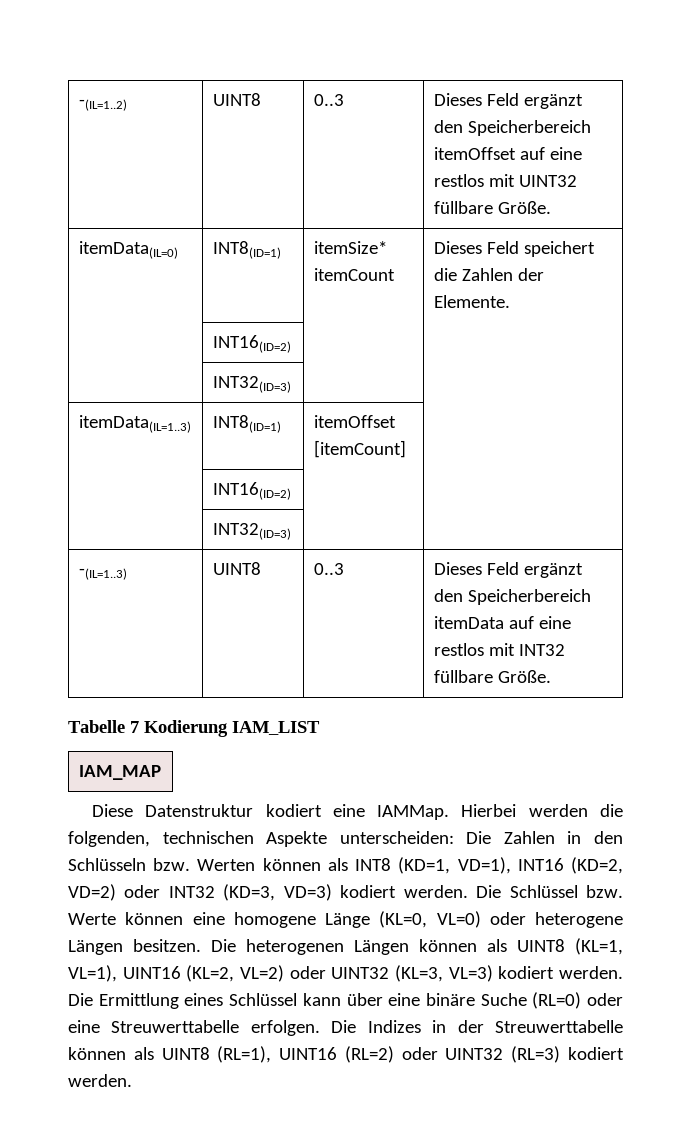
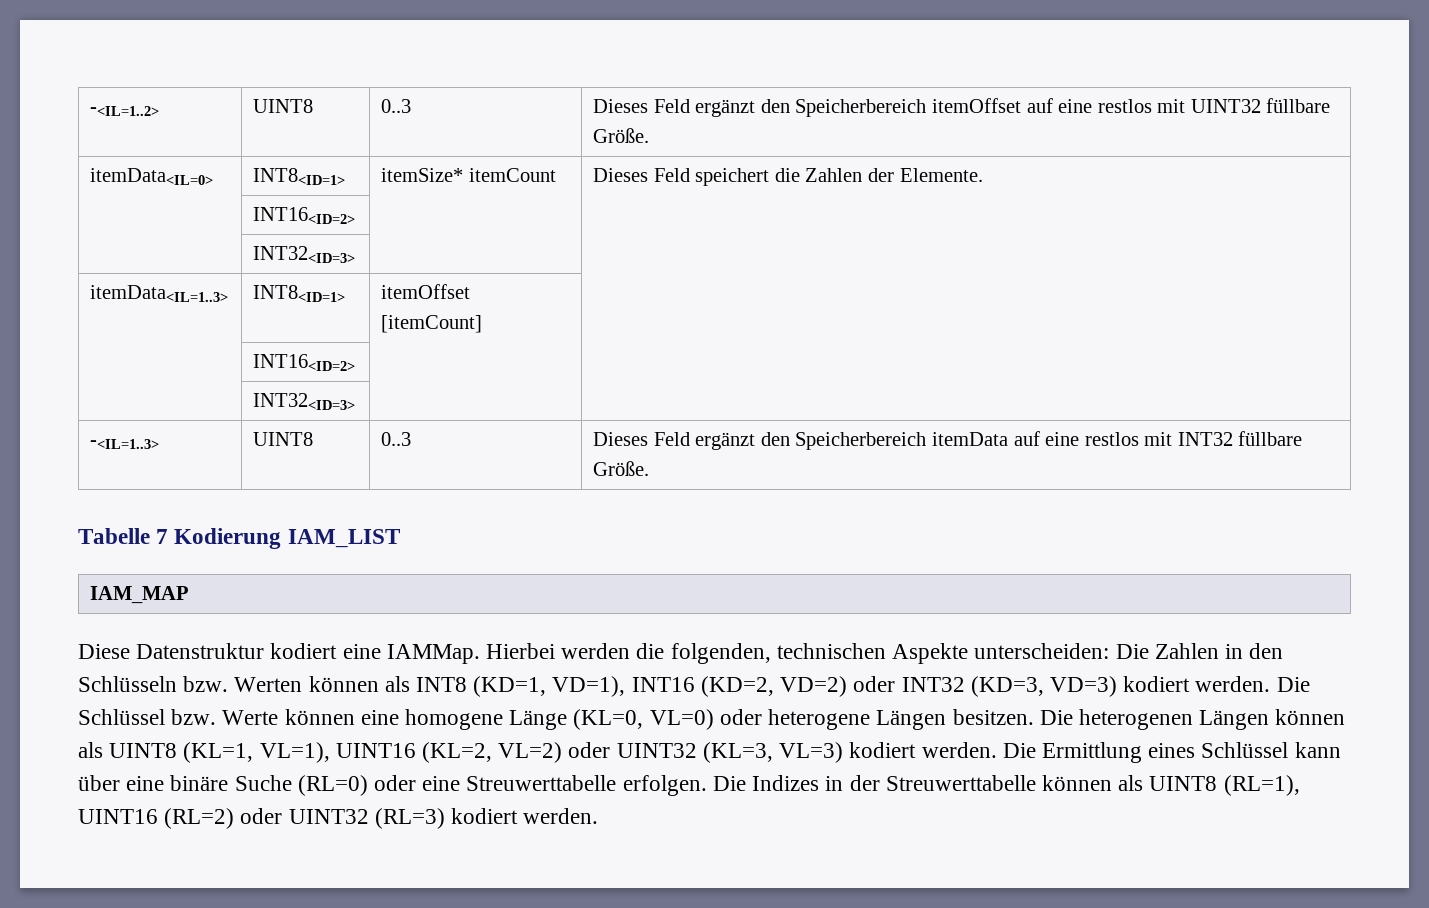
[78,99,127,111] -(IL=1..2) -> [90,106,160,116] -<IL=1..2>
[78,241,178,259] [212,241,281,259] itemData(IL=0) | INT8(ID=1) -> [90,168,214,185] [253,168,346,185] itemData<IL=0> | INT8<ID=1>
[212,335,291,353] [212,376,291,393] [78,415,191,433] [212,415,281,433] INT16(ID=2) | | // | INT32(ID=3) | | // itemData(IL=1..3) | INT8(ID=1) -> [253,207,356,224] [253,246,356,263] [90,285,229,302] [253,285,346,302] INT16<ID=2> | | // | INT32<ID=3> | | // itemData<IL=1..3> | INT8<ID=1>
[212,482,291,500] [212,523,291,540] [78,568,127,580] INT16(ID=2) | | // | INT32(ID=3) | | // -(IL=1..3) -> [253,354,356,371] [253,393,356,410] [90,439,160,449] INT16<ID=2> | | // | INT32<ID=3> | | // -<IL=1..3>

